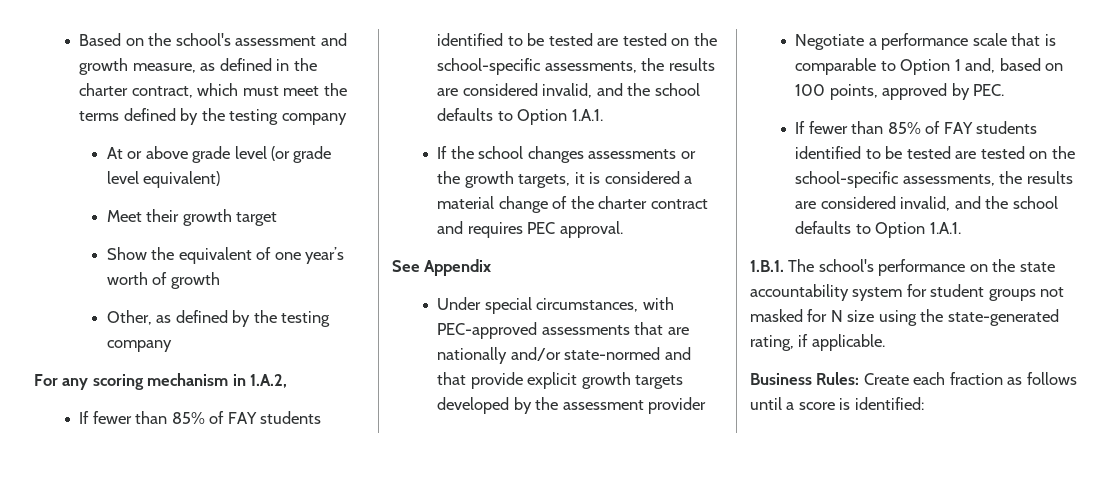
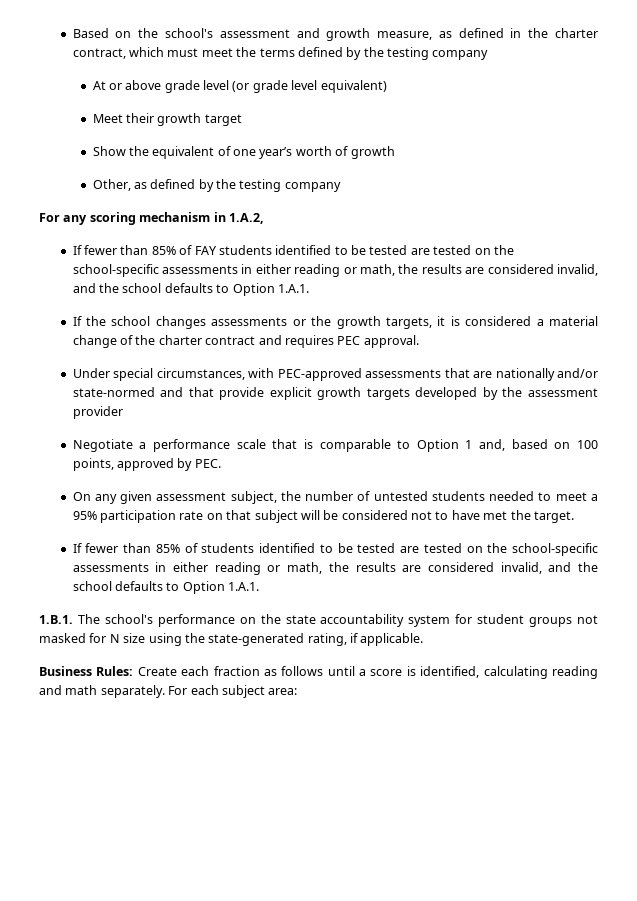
[544,61,637,73] assessments, -> [162,264,396,277] assessments in either reading or math,
[392,259,492,276] // See Appendix -> (419, 341) none
[795,121,973,134] // If fewer than 85% of FAY -> [72,491,598,504] [72,510,574,523] [72,543,198,553] // On any given assessment subject, the number of untested students needed to meet a 95% participation rate on that subject will be considered not to have met the target. // If fewer than 85% of
[902,174,995,186] assessments, -> [72,562,323,575] assessments in either reading or math,
[854,397,924,410] identified: -> [420,666,598,679] [39,685,298,698] identified, calculating reading and math separately. For each subject area:

